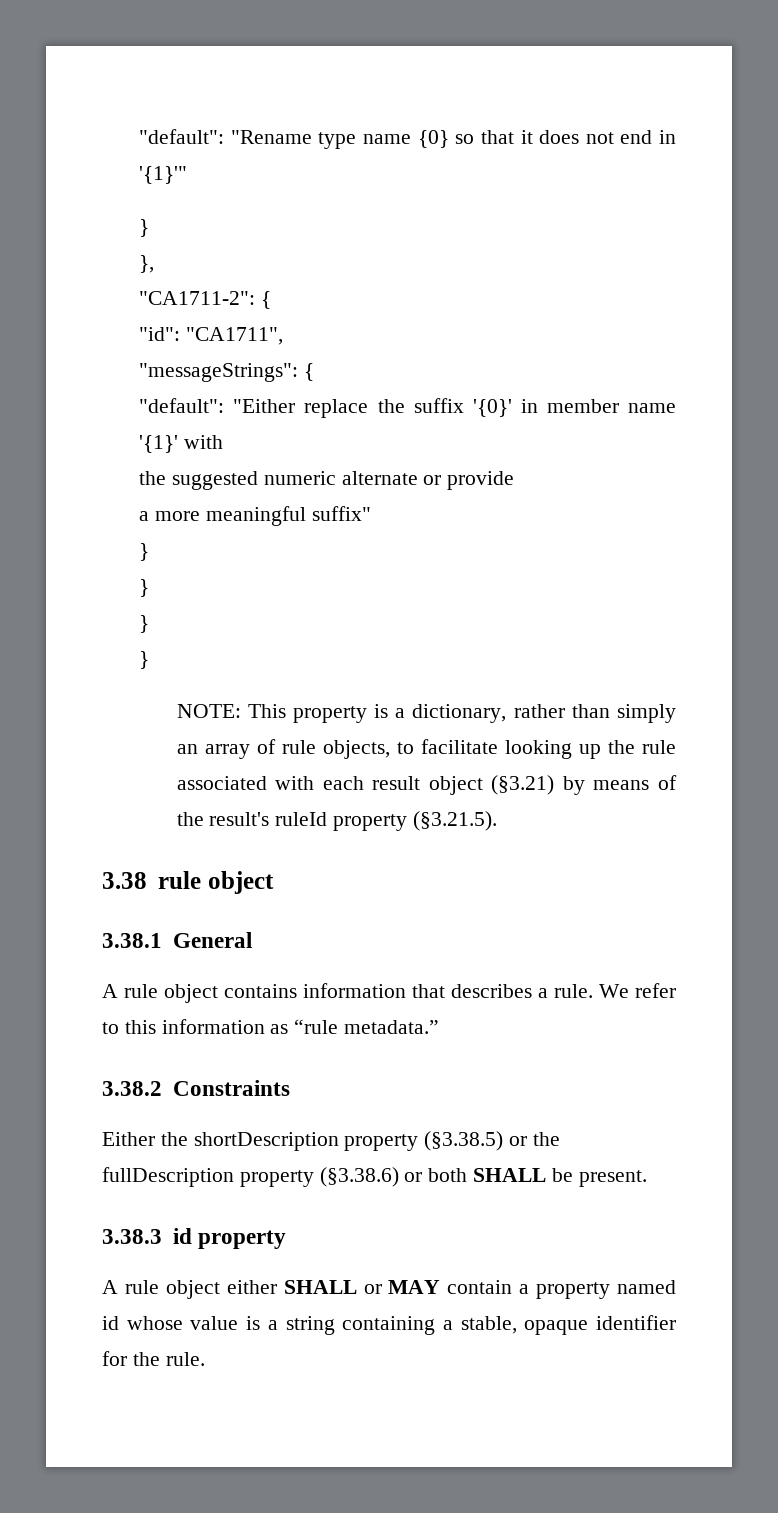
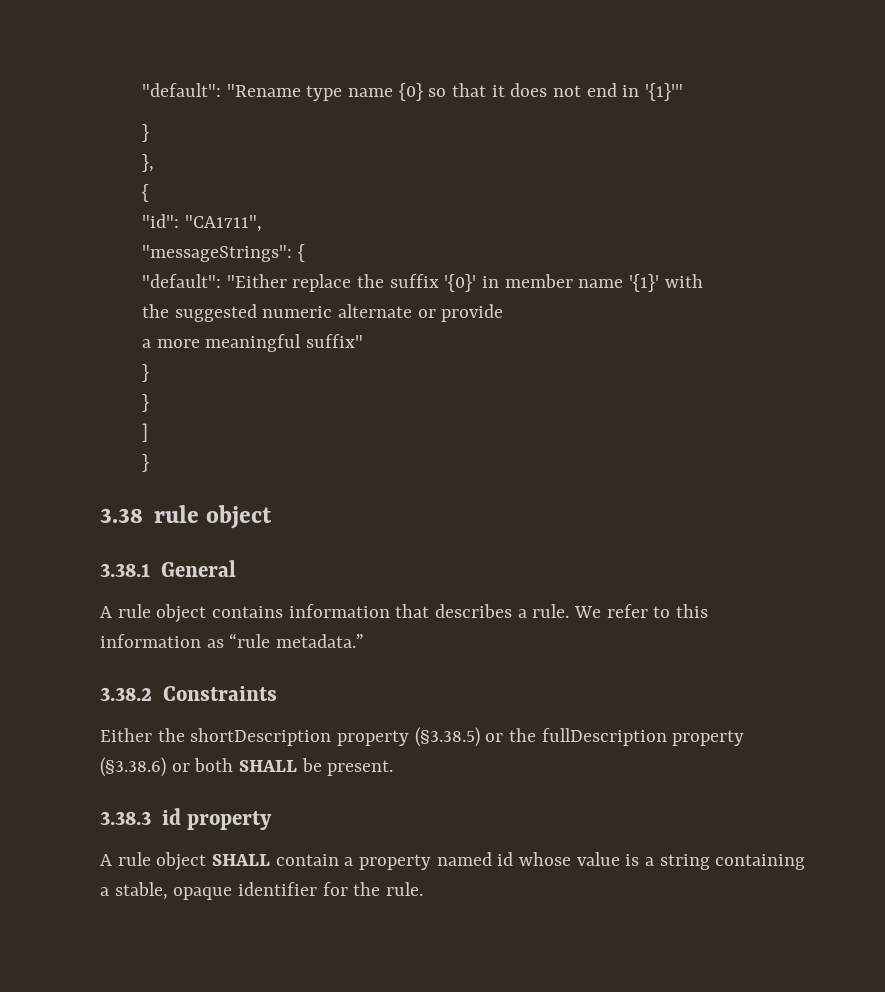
[139,291,256,305] "CA1711-2": -> (154, 163) none
[139,615,150,633] [139,651,150,669] [176,704,676,723] [176,739,677,759] [176,775,677,795] [176,811,497,831] } // } // NOTE: This property is a dictionary, rather than simply an array of rule objects, to facilitate looking up the rule associated with each result object (§3.21) by means of the result's ruleId property (§3.21.5). -> [141,423,148,442] [141,454,149,472] ] // }
[226,1280,441,1294] either SHALL or MAY -> [212,854,271,866] SHALL

